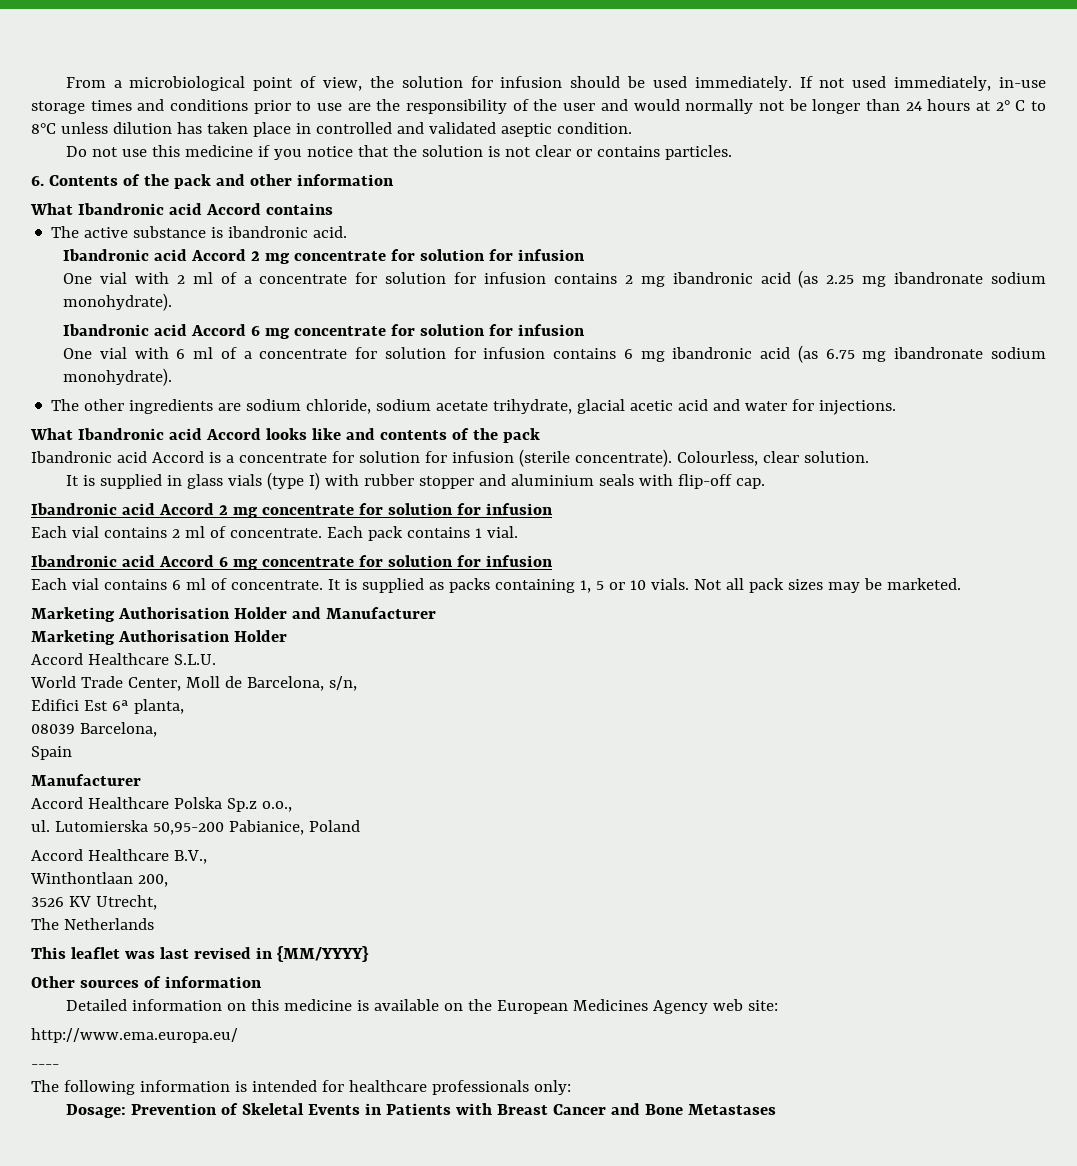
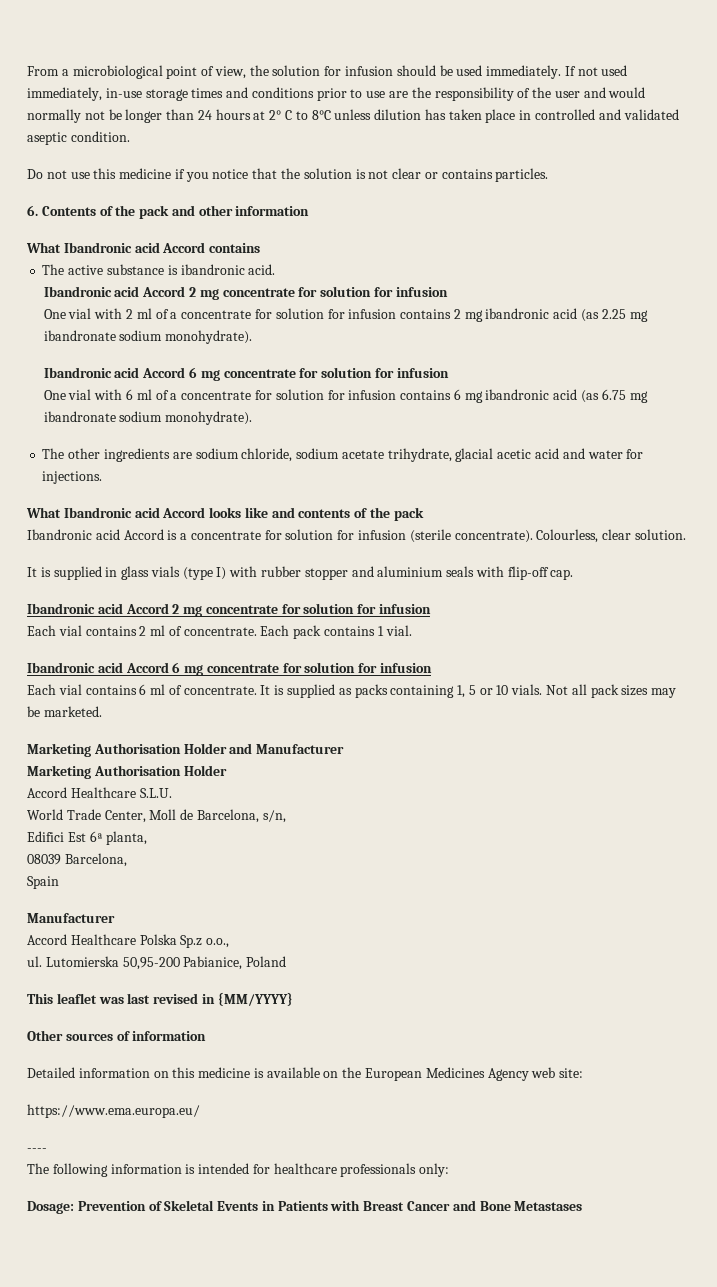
[31,849,207,864] [30,872,168,887] [31,895,157,910] [31,918,154,930] // Accord Healthcare B.V., // Winthontlaan 200, // 3526 KV Utrecht, // The Netherlands -> (287, 961) none
[31,1028,238,1043] http://www.ema.europa.eu/ -> [27,1104,200,1118] https://www.ema.europa.eu/

